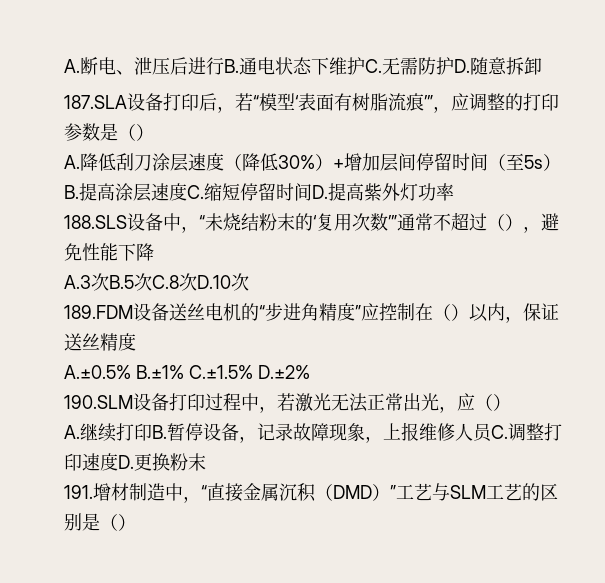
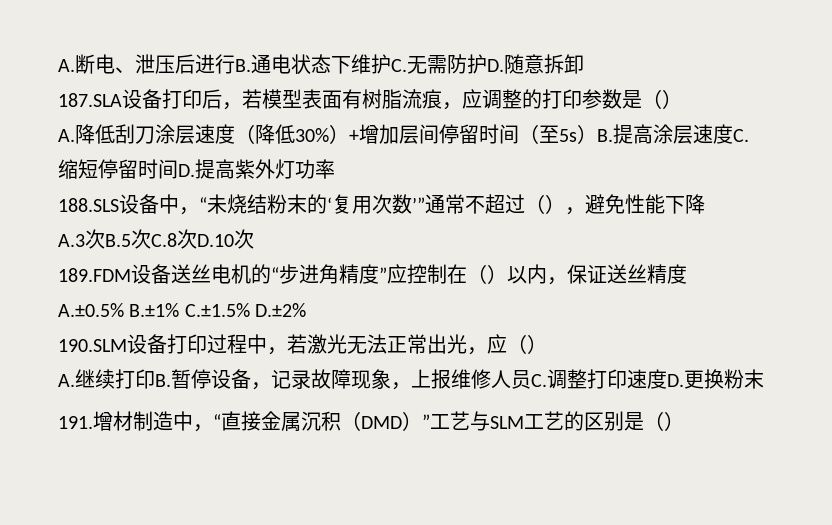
[253,93,299,111] “模型‘ -> [262,89,302,109] 模型
[424,95,433,109] ’” -> (442, 99) none

